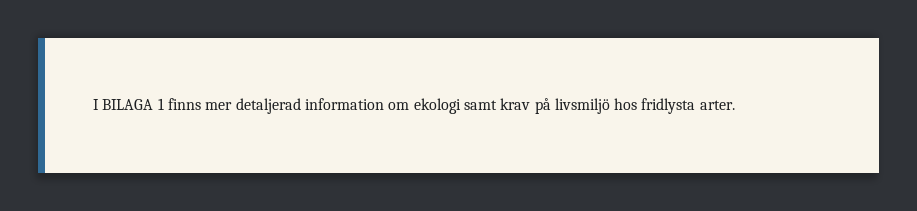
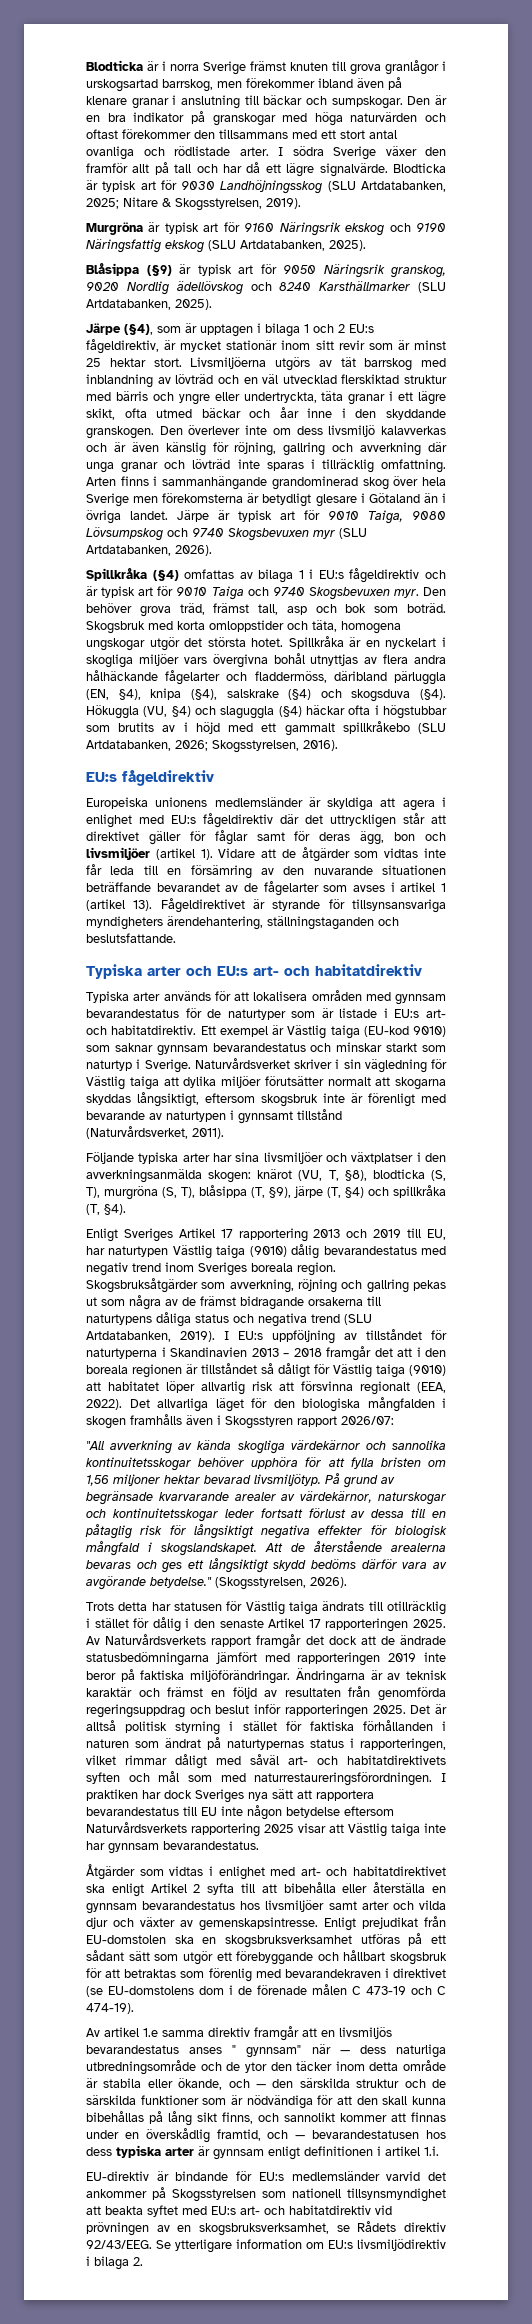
[93,98,735,114] I BILAGA 1 finns mer detaljerad information om ekologi samt krav på livsmiljö hos fridlysta arter. -> [86,60,446,75] [86,77,402,92] [86,95,447,109] [86,111,446,126] [86,129,397,139] [86,146,446,160] [86,162,446,177] [86,180,446,194] [86,197,301,211] [86,222,447,236] [86,239,366,253] [86,263,446,278] [86,281,447,295] [86,299,212,310] [86,323,374,337] [86,339,446,354] [86,357,446,371] [86,374,447,388] [86,391,446,405] [86,407,446,420] [86,425,447,439] [86,442,447,456] [86,459,446,473] [86,476,447,490] [86,493,446,507] [86,510,446,524] [86,527,367,541] [86,545,212,556] [86,568,446,583] [86,586,446,600] [86,603,446,617] [86,620,401,634] [86,636,446,651] [86,653,446,668] [86,670,446,685] [86,688,446,702] [86,705,447,719] [86,721,447,736] [86,740,338,753] [86,770,214,786] [86,797,446,811] [86,813,446,828] [86,830,447,845] [86,847,446,862] [86,864,446,879] [86,881,447,896] [86,898,446,913] [86,916,399,930] [86,933,176,943] [86,964,422,979] [86,990,446,1005] [86,1008,446,1020] [86,1025,446,1039] [86,1042,446,1056] [86,1058,447,1073] [86,1076,446,1090] [86,1092,446,1107] [86,1109,342,1124] [86,1126,224,1139] [86,1152,446,1164] [86,1169,447,1183] [86,1185,446,1200] [86,1204,126,1215] [86,1228,447,1242] [86,1244,446,1259] [86,1262,336,1276] [86,1278,446,1293] [86,1295,381,1310] [86,1312,372,1327] [86,1329,447,1344] [86,1346,446,1361] [86,1363,446,1378] [86,1381,446,1395] [86,1397,446,1412] [86,1414,394,1429] [86,1440,446,1454] [86,1457,447,1471] [86,1473,395,1488] [86,1491,447,1505] [86,1508,446,1522] [85,1524,447,1539] [86,1541,446,1556] [86,1558,448,1573] [86,1576,347,1590] [86,1601,446,1615] [86,1617,446,1632] [86,1634,446,1649] [86,1652,447,1666] [86,1668,448,1684] [86,1686,446,1701] [86,1704,448,1718] [86,1720,446,1735] [86,1737,446,1752] [86,1754,446,1769] [86,1771,447,1786] [86,1789,374,1803] [86,1805,394,1820] [86,1822,446,1837] [86,1841,259,1854] [86,1864,446,1880] [86,1882,447,1897] [86,1900,447,1914] [86,1916,446,1931] [86,1933,447,1948] [86,1950,447,1965] [86,1968,446,1982] [86,1984,446,1997] [86,2003,134,2014] [86,2026,392,2041] [86,2044,446,2058] [86,2060,446,2075] [86,2078,446,2090] [86,2095,446,2109] [86,2111,446,2126] [86,2128,446,2143] [86,2145,439,2160] [86,2171,446,2181] [86,2187,446,2202] [86,2205,392,2217] [86,2221,446,2236] [86,2239,446,2253] [86,2256,143,2270] Blodticka är i norra Sverige främst knuten till grova granlågor i urskogsartad barrskog, men förekommer ibland även på klenare granar i anslutning till bäckar och sumpskogar. Den är en bra indikator på granskogar med höga naturvärden och oftast förekommer den tillsammans med ett stort antal ovanliga och rödlistade arter. I södra Sverige växer den framför allt på tall och har då ett lägre signalvärde. Blodticka är typisk art för 9030 Landhöjningsskog (SLU Artdatabanken, 2025; Nitare & Skogsstyrelsen, 2019). // Murgröna är typisk art för 9160 Näringsrik ekskog och 9190 Näringsfattig ekskog (SLU Artdatabanken, 2025). // Blåsippa (§9) är typisk art för 9050 Näringsrik granskog, 9020 Nordlig ädellövskog och 8240 Karsthällmarker (SLU Artdatabanken, 2025). // Järpe (§4), som är upptagen i bilaga 1 och 2 EU:s fågeldirektiv, är mycket stationär inom sitt revir som är minst 25 hektar stort. Livsmiljöerna utgörs av tät barrskog med inblandning av lövträd och en väl utvecklad flerskiktad struktur med bärris och yngre eller undertryckta, täta granar i ett lägre skikt, ofta utmed bäckar och åar inne i den skyddande granskogen. Den överlever inte om dess livsmiljö kalavverkas och är även känslig för röjning, gallring och avverkning där unga granar och lövträd inte sparas i tillräcklig omfattning. Arten finns i sammanhängande grandominerad skog över hela Sverige men förekomsterna är betydligt glesare i Götaland än i övriga landet. Järpe är typisk art för 9010 Taiga, 9080 Lövsumpskog och 9740 Skogsbevuxen myr (SLU Artdatabanken, 2026). // Spillkråka (§4) omfattas av bilaga 1 i EU:s fågeldirektiv och är typisk art för 9010 Taiga och 9740 Skogsbevuxen myr. Den behöver grova träd, främst tall, asp och bok som boträd. Skogsbruk med korta omloppstider och täta, homogena ungskogar utgör det största hotet. Spillkråka är en nyckelart i skogliga miljöer vars övergivna bohål utnyttjas av flera andra hålhäckande fågelarter och fladdermöss, däribland pärluggla (EN, §4), knipa (§4), salskrake (§4) och skogsduva (§4). Hökuggla (VU, §4) och slaguggla (§4) häckar ofta i högstubbar som brutits av i höjd med ett gammalt spillkråkebo (SLU Artdatabanken, 2026; Skogsstyrelsen, 2016). // EU:s fågeldirektiv // Europeiska unionens medlemsländer är skyldiga att agera i enlighet med EU:s fågeldirektiv där det uttryckligen står att direktivet gäller för fåglar samt för deras ägg, bon och livsmiljöer (artikel 1). Vidare att de åtgärder som vidtas inte får leda till en försämring av den nuvarande situationen beträffande bevarandet av de fågelarter som avses i artikel 1 (artikel 13). Fågeldirektivet är styrande för tillsynsansvariga myndigheters ärendehantering, ställningstaganden och beslutsfattande. // Typiska arter och EU:s art- och habitatdirektiv // Typiska arter används för att lokalisera områden med gynnsam bevarandestatus för de naturtyper som är listade i EU:s art- och habitatdirektiv. Ett exempel är Västlig taiga (EU-kod 9010) som saknar gynnsam bevarandestatus och minskar starkt som naturtyp i Sverige. Naturvårdsverket skriver i sin vägledning för Västlig taiga att dylika miljöer förutsätter normalt att skogarna skyddas långsiktigt, eftersom skogsbruk inte är förenligt med bevarande av naturtypen i gynnsamt tillstånd (Naturvårdsverket, 2011). // Följande typiska arter har sina livsmiljöer och växtplatser i den avverkningsanmälda skogen: knärot (VU, T, §8), blodticka (S, T), murgröna (S, T), blåsippa (T, §9), järpe (T, §4) och spillkråka (T, §4). // Enligt Sveriges Artikel 17 rapportering 2013 och 2019 till EU, har naturtypen Västlig taiga (9010) dålig bevarandestatus med negativ trend inom Sveriges boreala region. Skogsbruksåtgärder som avverkning, röjning och gallring pekas ut som några av de främst bidragande orsakerna till naturtypens dåliga status och negativa trend (SLU Artdatabanken, 2019). I EU:s uppföljning av tillståndet för naturtyperna i Skandinavien 2013 – 2018 framgår det att i den boreala regionen är tillståndet så dåligt för Västlig taiga (9010) att habitatet löper allvarlig risk att försvinna regionalt (EEA, 2022). Det allvarliga läget för den biologiska mångfalden i skogen framhålls även i Skogsstyren rapport 2026/07: // "All avverkning av kända skogliga värdekärnor och sannolika kontinuitetsskogar behöver upphöra för att fylla bristen om 1,56 miljoner hektar bevarad livsmiljötyp. På grund av begränsade kvarvarande arealer av värdekärnor, naturskogar och kontinuitetsskogar leder fortsatt förlust av dessa till en påtaglig risk för långsiktigt negativa effekter för biologisk mångfald i skogslandskapet. Att de återstående arealerna bevaras och ges ett långsiktigt skydd bedöms därför vara av avgörande betydelse." (Skogsstyrelsen, 2026). // Trots detta har statusen för Västlig taiga ändrats till otillräcklig i stället för dålig i den senaste Artikel 17 rapporteringen 2025. Av Naturvårdsverkets rapport framgår det dock att de ändrade statusbedömningarna jämfört med rapporteringen 2019 inte beror på faktiska miljöförändringar. Ändringarna är av teknisk karaktär och främst en följd av resultaten från genomförda regeringsuppdrag och beslut inför rapporteringen 2025. Det är alltså politisk styrning i stället för faktiska förhållanden i naturen som ändrat på naturtypernas status i rapporteringen, vilket rimmar dåligt med såväl art- och habitatdirektivets syften och mål som med naturrestaureringsförordningen. I praktiken har dock Sveriges nya sätt att rapportera bevarandestatus till EU inte någon betydelse eftersom Naturvårdsverkets rapportering 2025 visar att Västlig taiga inte har gynnsam bevarandestatus. // Åtgärder som vidtas i enlighet med art- och habitatdirektivet ska enligt Artikel 2 syfta till att bibehålla eller återställa en gynnsam bevarandestatus hos livsmiljöer samt arter och vilda djur och växter av gemenskapsintresse. Enligt prejudikat från EU-domstolen ska en skogsbruksverksamhet utföras på ett sådant sätt som utgör ett förebyggande och hållbart skogsbruk för att betraktas som förenlig med bevarandekraven i direktivet (se EU-domstolens dom i de förenade målen C 473-19 och C 474-19). // Av artikel 1.e samma direktiv framgår att en livsmiljös bevarandestatus anses " gynnsam" när — dess naturliga utbredningsområde och de ytor den täcker inom detta område är stabila eller ökande, och — den särskilda struktur och de särskilda funktioner som är nödvändiga för att den skall kunna bibehållas på lång sikt finns, och sannolikt kommer att finnas under en överskådlig framtid, och — bevarandestatusen hos dess typiska arter är gynnsam enligt definitionen i artikel 1.i. // EU-direktiv är bindande för EU:s medlemsländer varvid det ankommer på Skogsstyrelsen som nationell tillsynsmyndighet att beakta syftet med EU:s art- och habitatdirektiv vid prövningen av en skogsbruksverksamhet, se Rådets direktiv 92/43/EEG. Se ytterligare information om EU:s livsmiljödirektiv i bilaga 2.

